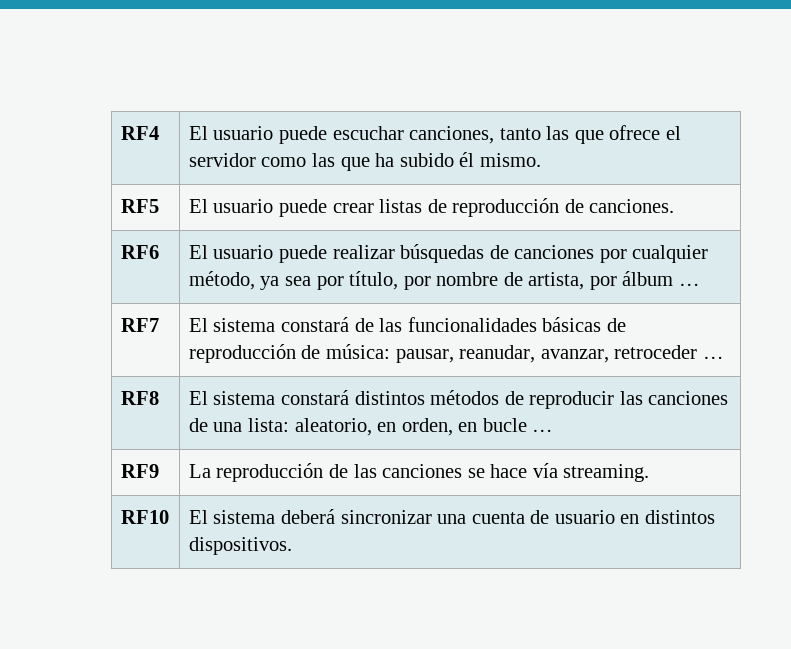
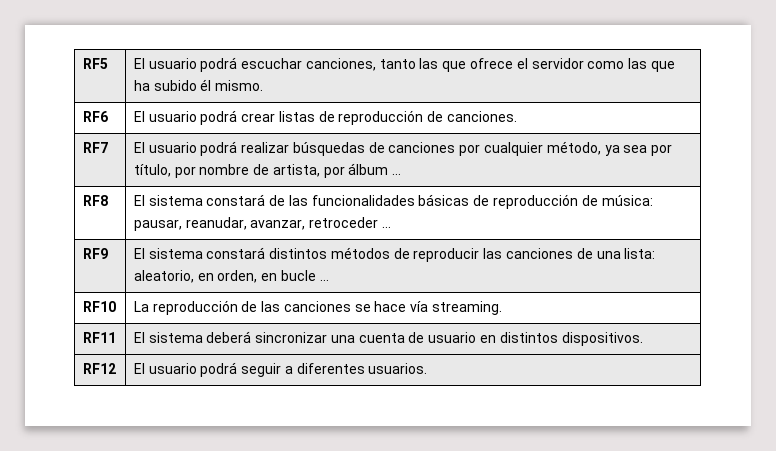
[120,126,159,140] [188,126,327,144] RF4 | El usuario puede -> [82,58,108,69] [133,57,238,72] RF5 | El usuario podrá
[120,199,159,213] [188,199,327,217] RF5 | El usuario puede -> [82,111,108,122] [133,110,238,125] RF6 | El usuario podrá
[120,245,159,259] [188,245,327,263] RF6 | El usuario puede -> [82,142,108,153] [133,141,238,156] RF7 | El usuario podrá
[120,318,159,332] RF7 -> [82,195,108,206] RF8
[120,391,159,405] RF8 -> [82,248,108,259] RF9
[120,464,159,478] RF9 -> [82,301,116,312] RF10
[120,510,169,524] RF10 -> [82,332,116,343] RF11
(292, 546) none -> [82,363,116,374] [133,362,428,377] // RF12 | El usuario podrá seguir a diferentes usuarios.

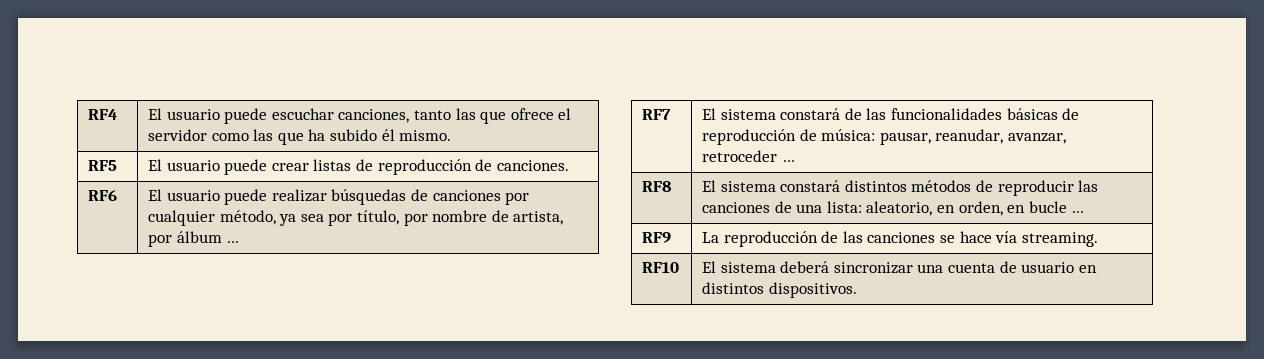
[82,58,108,69] [133,57,238,72] RF5 | El usuario podrá -> [88,109,118,120] [148,108,268,124] RF4 | El usuario puede
[82,111,108,122] [133,110,238,125] RF6 | El usuario podrá -> [88,160,118,171] [148,159,268,175] RF5 | El usuario puede
[82,142,108,153] [133,141,238,156] RF7 | El usuario podrá -> [88,190,118,201] [148,189,268,205] RF6 | El usuario puede
[82,195,108,206] RF8 -> [642,109,672,120] RF7
[82,248,108,259] RF9 -> [642,181,672,192] RF8
[82,301,116,312] RF10 -> [642,232,672,243] RF9
[82,332,116,343] RF11 -> [642,262,680,273] RF10
[82,363,116,374] [133,362,428,377] // RF12 | El usuario podrá seguir a diferentes usuarios. -> (857, 290) none

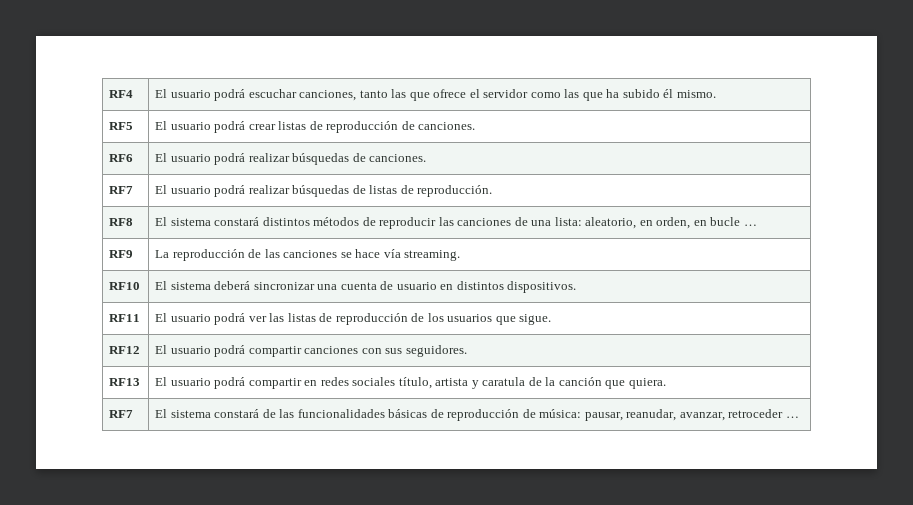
[224,108,268,124] puede -> [214,89,246,101] podrá
[224,159,268,175] puede -> [214,121,246,133] podrá
[224,189,530,205] [148,210,564,226] [148,231,240,247] [642,109,672,120] [702,108,1080,120] [702,129,1067,145] [702,150,795,162] puede realizar búsquedas de canciones por cualquier método, ya sea por título, por nombre de artista, por álbum … // RF7 | El sistema constará de las funcionalidades básicas de reproducción de música: pausar, reanudar, avanzar, retroceder … -> [214,153,427,165] [109,186,134,194] [155,185,493,197] podrá realizar búsquedas de canciones. // RF7 | El usuario podrá realizar búsquedas de listas de reproducción.
(857, 290) none -> [109,314,141,322] [155,313,552,325] [109,346,141,354] [155,345,467,357] [109,378,141,386] [155,377,666,389] [109,410,134,418] [155,409,799,421] // RF11 | El usuario podrá ver las listas de reproducción de los usuarios que sigue. // RF12 | El usuario podrá compartir canciones con sus seguidores. // RF13 | El usuario podrá compartir en redes sociales título, artista y caratula de la canción que quiera. // RF7 | El sistema constará de las funcionalidades básicas de reproducción de música: pausar, reanudar, avanzar, retroceder …

